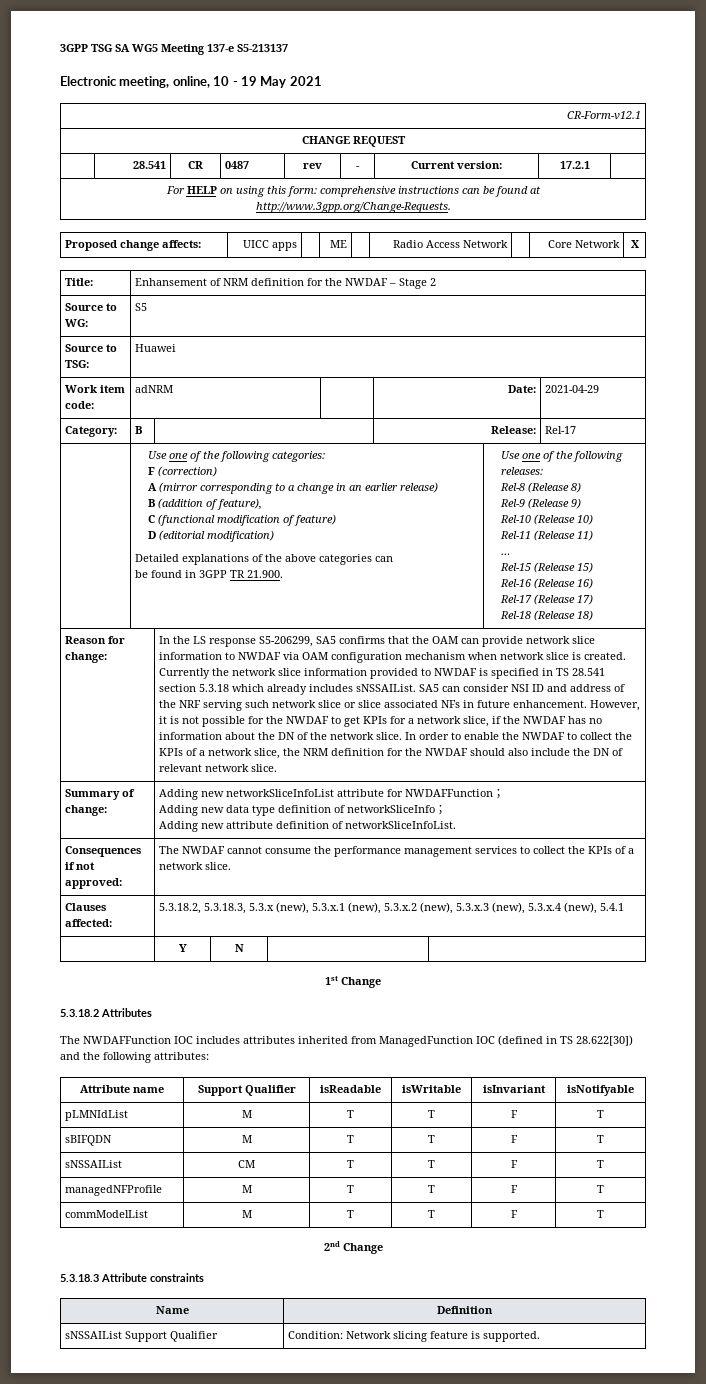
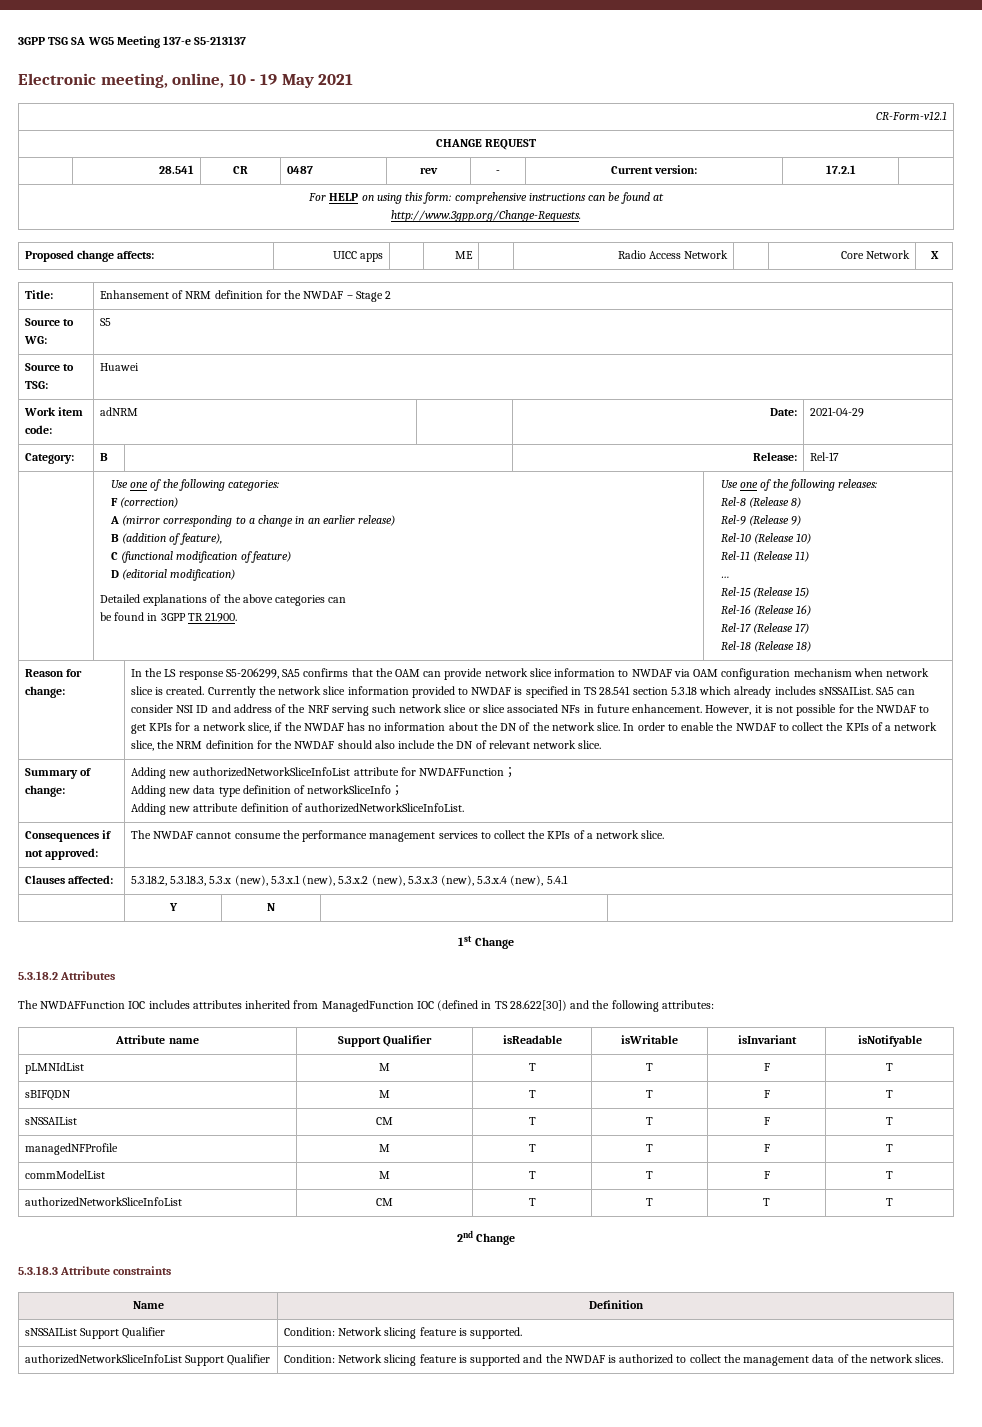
[226,789,335,797] networkSliceInfoList -> [193,767,351,777] authorizedNetworkSliceInfoList
[345,821,457,829] networkSliceInfoList. -> [305,803,465,813] authorizedNetworkSliceInfoList.
(604, 1214) none -> [24,1197,182,1207] [376,1198,393,1206] [528,1198,536,1206] [646,1198,653,1206] [763,1198,770,1206] [886,1198,893,1206] // authorizedNetworkSliceInfoList | CM | T | T | T | T
(541, 1336) none -> [24,1354,271,1366] [283,1354,944,1366] // authorizedNetworkSliceInfoList Support Qualifier | Condition: Network slicing feature is supported and the NWDAF is authorized to collect the management data of the network slices.

